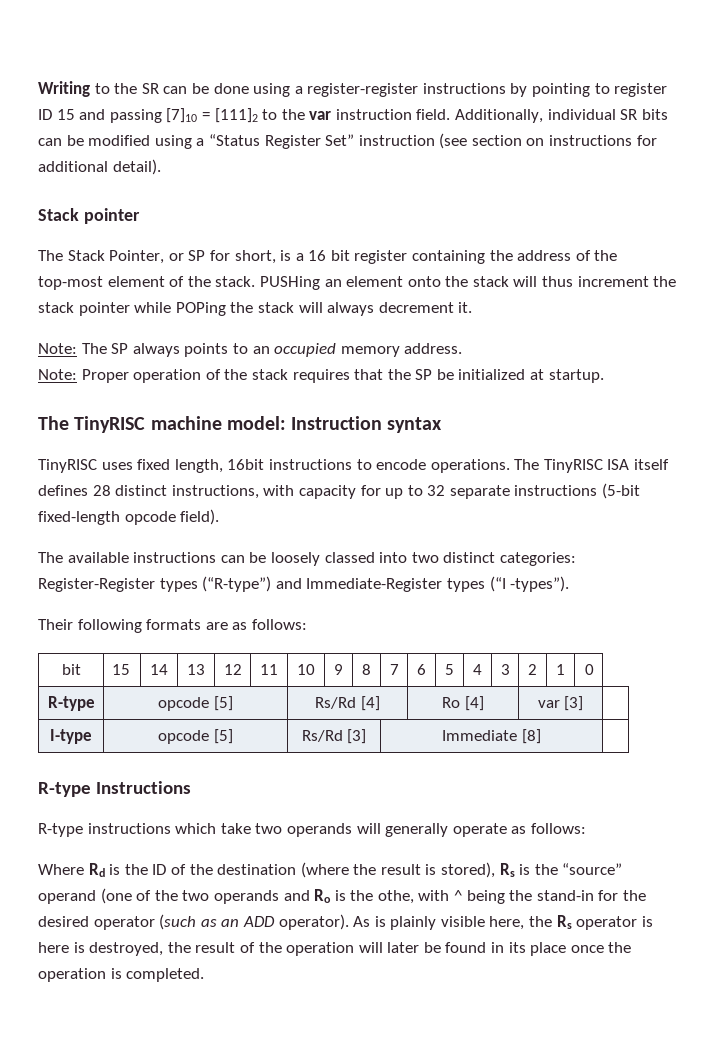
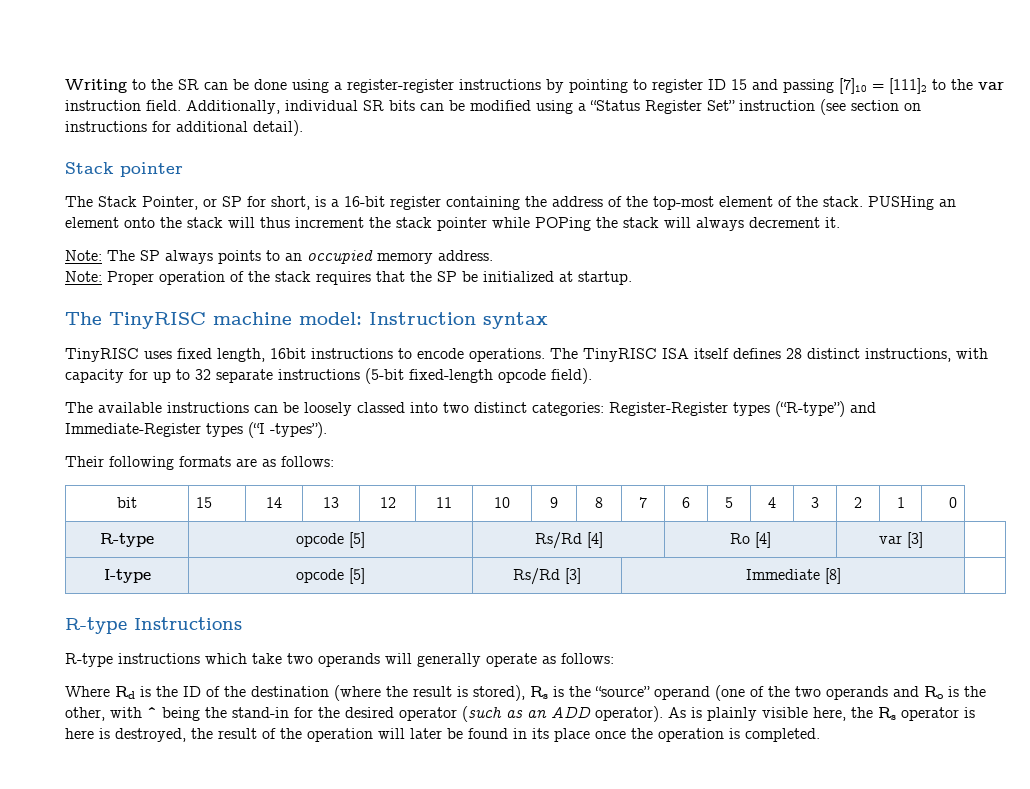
[308,250,350,261] 16 bit -> [344,196,385,207] 16-bit
[377,890,414,904] othe, -> [65,707,105,721] other,

